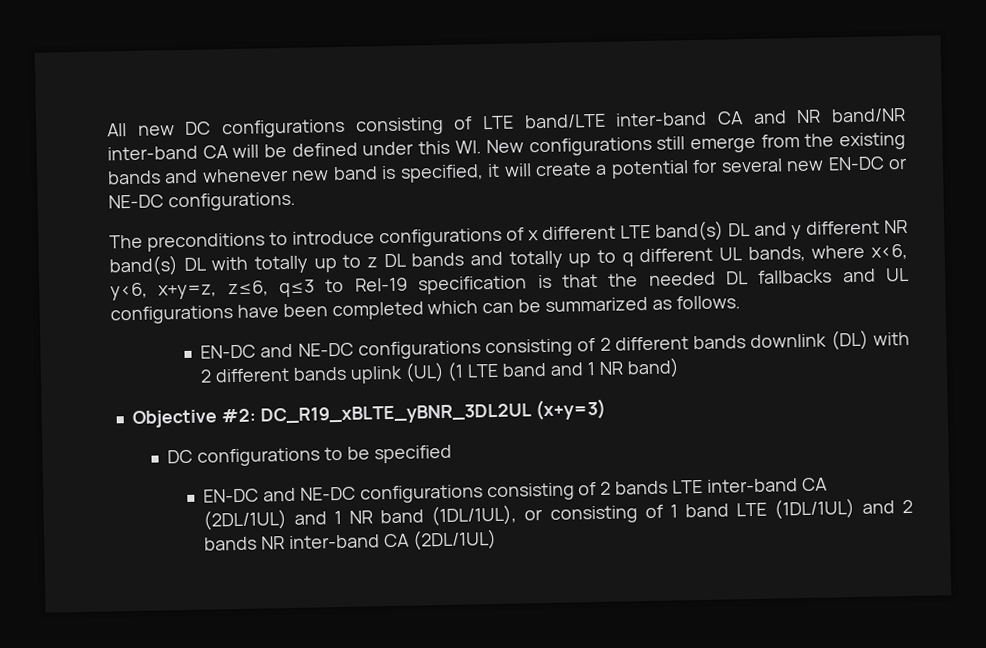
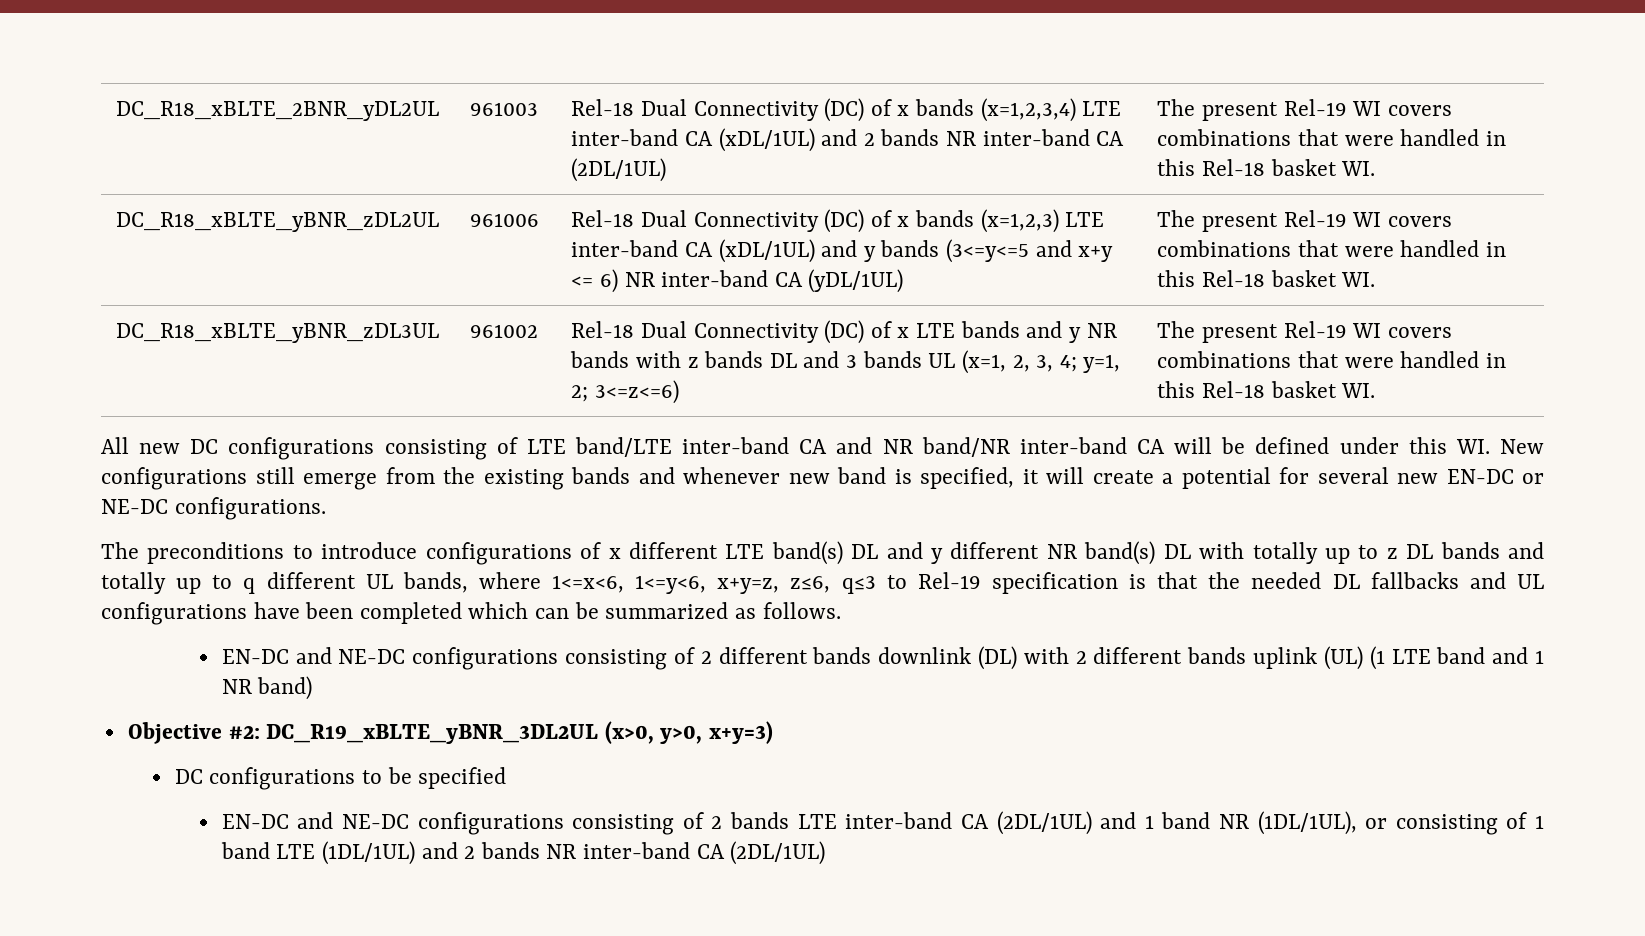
(107, 130) none -> [116,101,440,121] [470,102,539,116] [571,98,1122,122] [571,128,1125,152] [571,158,667,182] [1157,99,1452,121] [1157,129,1506,146] [1157,159,1376,176] [116,212,440,232] [470,213,540,227] [571,209,1105,233] [571,239,1114,263] [571,269,904,293] [1157,210,1452,232] [1157,240,1506,257] [1157,270,1376,287] [116,323,440,343] [470,324,539,338] [571,320,1117,344] [570,350,1121,374] [571,380,679,404] [1157,321,1452,343] [1157,351,1506,368] [1157,381,1376,398] DC_R18_xBLTE_2BNR_yDL2UL | 961003 | Rel-18 Dual Connectivity (DC) of x bands (x=1,2,3,4) LTE inter-band CA (xDL/1UL) and 2 bands NR inter-band CA (2DL/1UL) | The present Rel-19 WI covers combinations that were handled in this Rel-18 basket WI. // DC_R18_xBLTE_yBNR_zDL2UL | 961006 | Rel-18 Dual Connectivity (DC) of x bands (x=1,2,3) LTE inter-band CA (xDL/1UL) and y bands (3<=y<=5 and x+y <= 6) NR inter-band CA (yDL/1UL) | The present Rel-19 WI covers combinations that were handled in this Rel-18 basket WI. // DC_R18_xBLTE_yBNR_zDL3UL | 961002 | Rel-18 Dual Connectivity (DC) of x LTE bands and y NR bands with z bands DL and 3 bands UL (x=1, 2, 3, 4; y=1, 2; 3<=z<=6) | The present Rel-19 WI covers combinations that were handled in this Rel-18 basket WI. //
[870,243,908,260] [110,282,148,301] x<6, y<6, -> [552,575,707,594] 1<=x<6, 1<=y<6,
[535,398,607,421] (x+y=3) -> [604,721,774,744] (x>0, y>0, x+y=3)
[349,509,425,524] NR band -> [1161,812,1249,829] band NR

